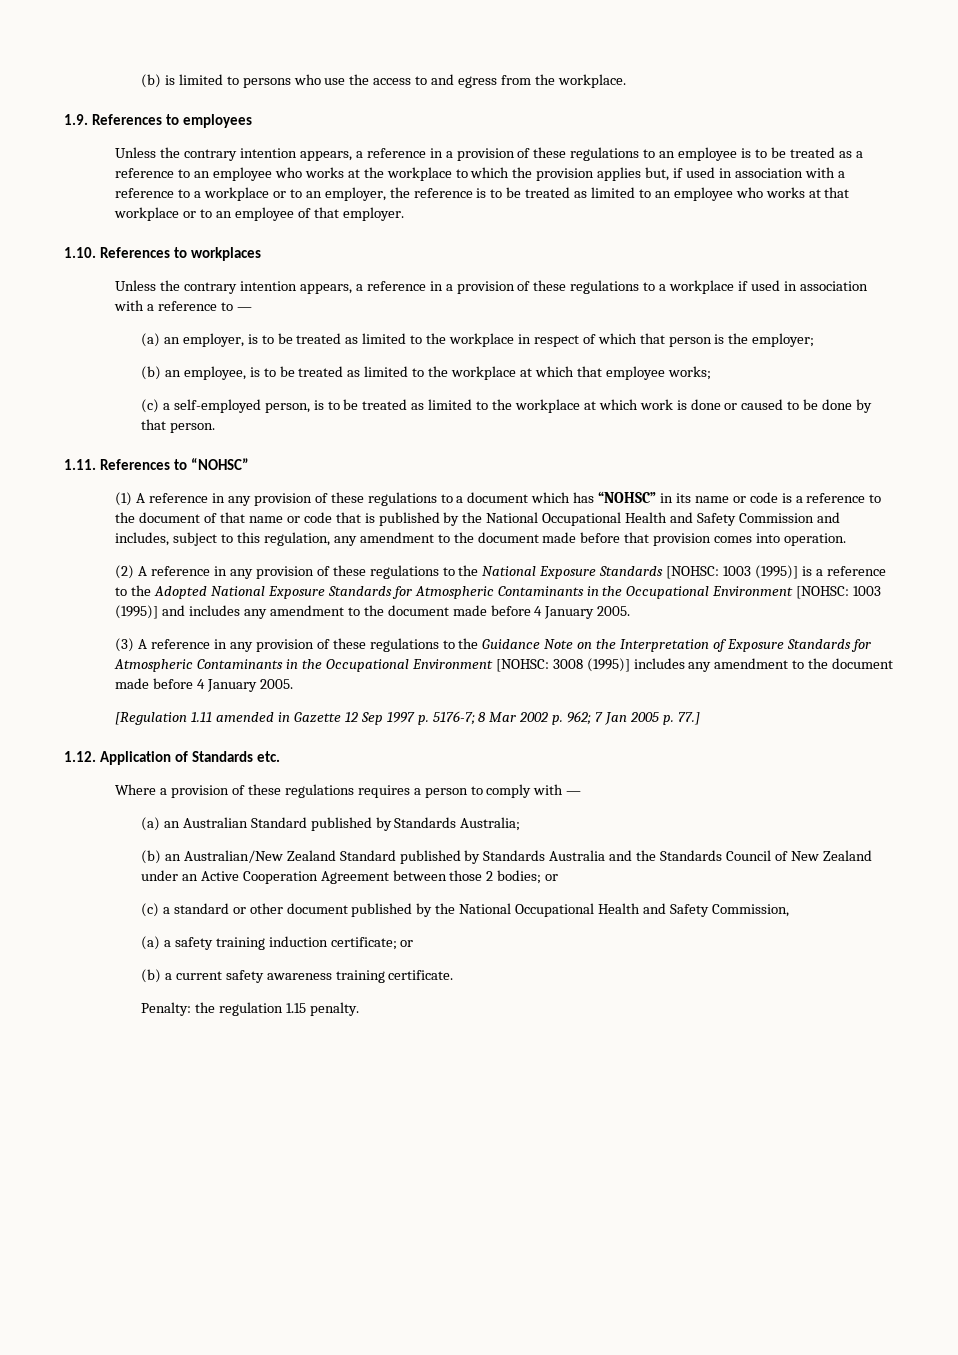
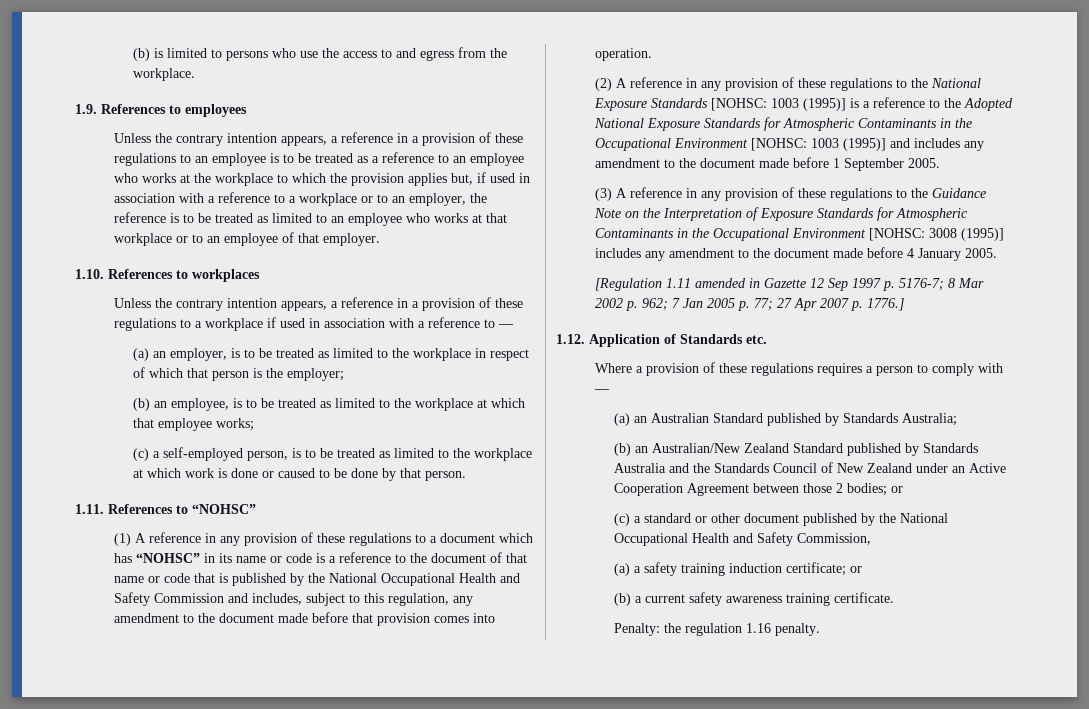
[534,606,595,619] 4 January -> [832,158,904,171] 1 September
[677,712,700,725] 77.] -> [753,298,904,311] 77; 27 Apr 2007 p. 1776.]
[285,1003,306,1013] 1.15 -> [746,623,772,633] 1.16

